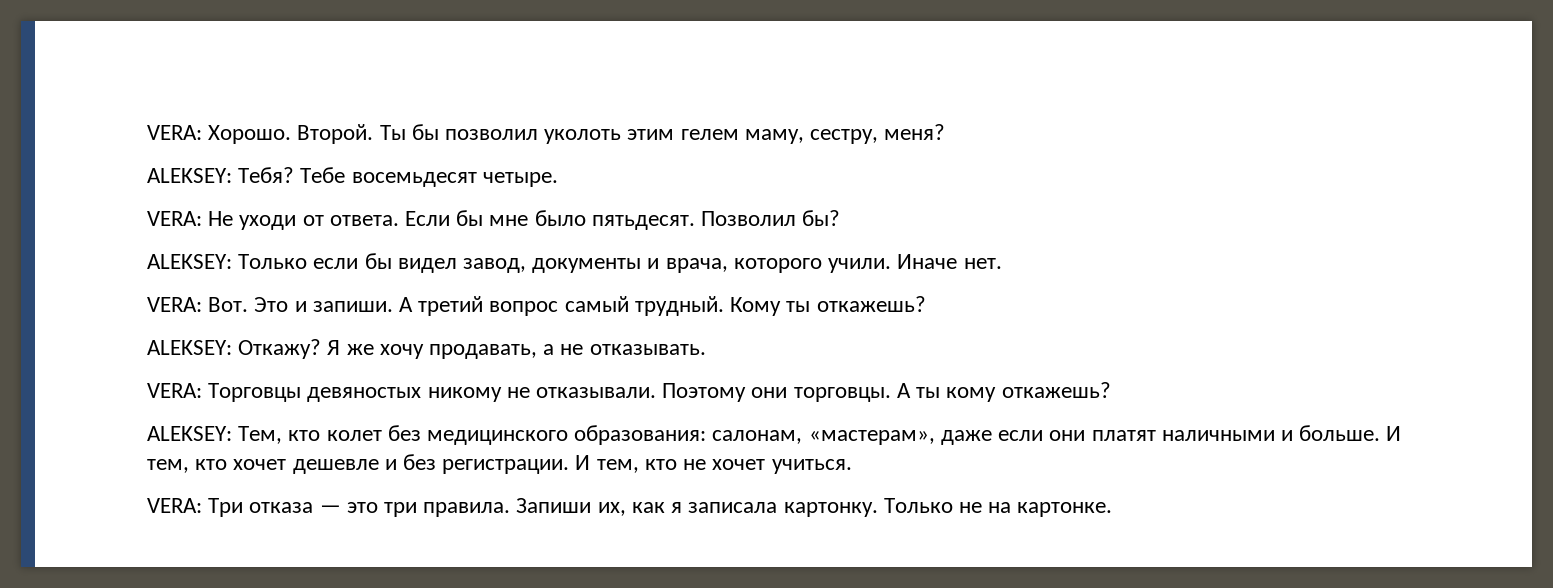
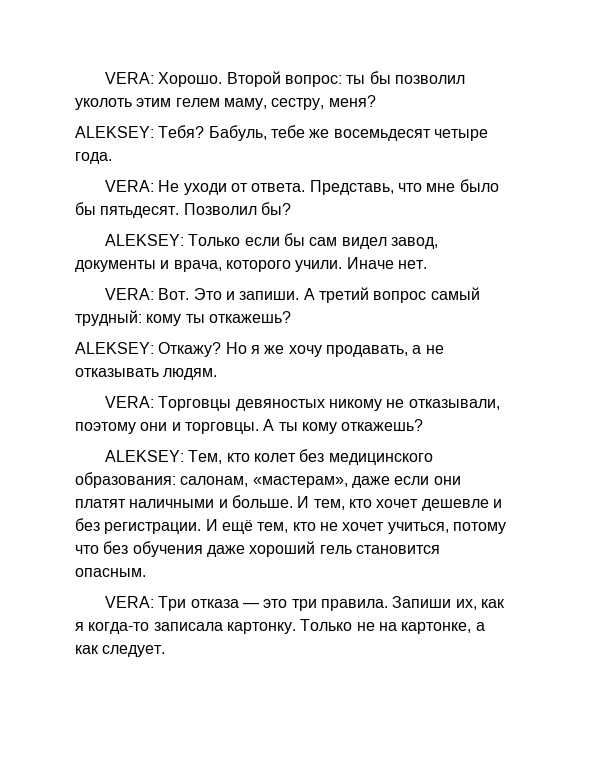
[297,124,406,144] Второй. Ты -> [226,71,366,87] Второй вопрос: ты
[300,167,558,187] Тебе восемьдесят четыре. -> [208,125,488,141] [75,152,112,164] Бабуль, тебе же восемьдесят четыре года.
[405,210,484,226] Если бы -> [309,180,423,195] Представь, что
(586, 218) none -> [75,202,96,215] бы
(392, 261) none -> [309,237,338,246] сам
[634,296,782,316] трудный. Кому -> [75,310,182,326] трудный: кому
[327,340,341,355] Я -> [225,342,260,354] Но я
[589,344,706,355] отказывать. -> [75,368,218,380] отказывать людям.
[536,383,788,402] отказывали. Поэтому они -> [408,399,500,410] [75,422,181,434] отказывали, поэтому они и
(591, 462) none -> [221,520,253,534] ещё
[771,459,852,474] учиться. -> [387,522,506,534] [75,541,440,557] [75,568,146,577] учиться, потому что без обучения даже хороший гель становится опасным.
(683, 507) none -> [88,622,150,634] когда-то
[1017,502,1113,517] картонке. -> [401,622,485,634] [75,645,166,657] картонке, а как следует.

